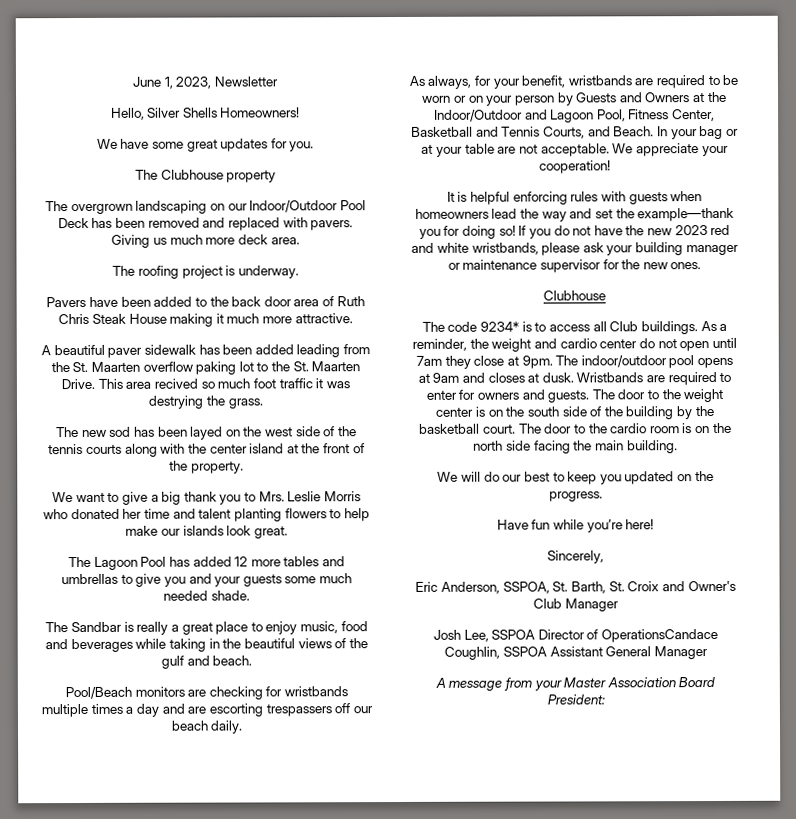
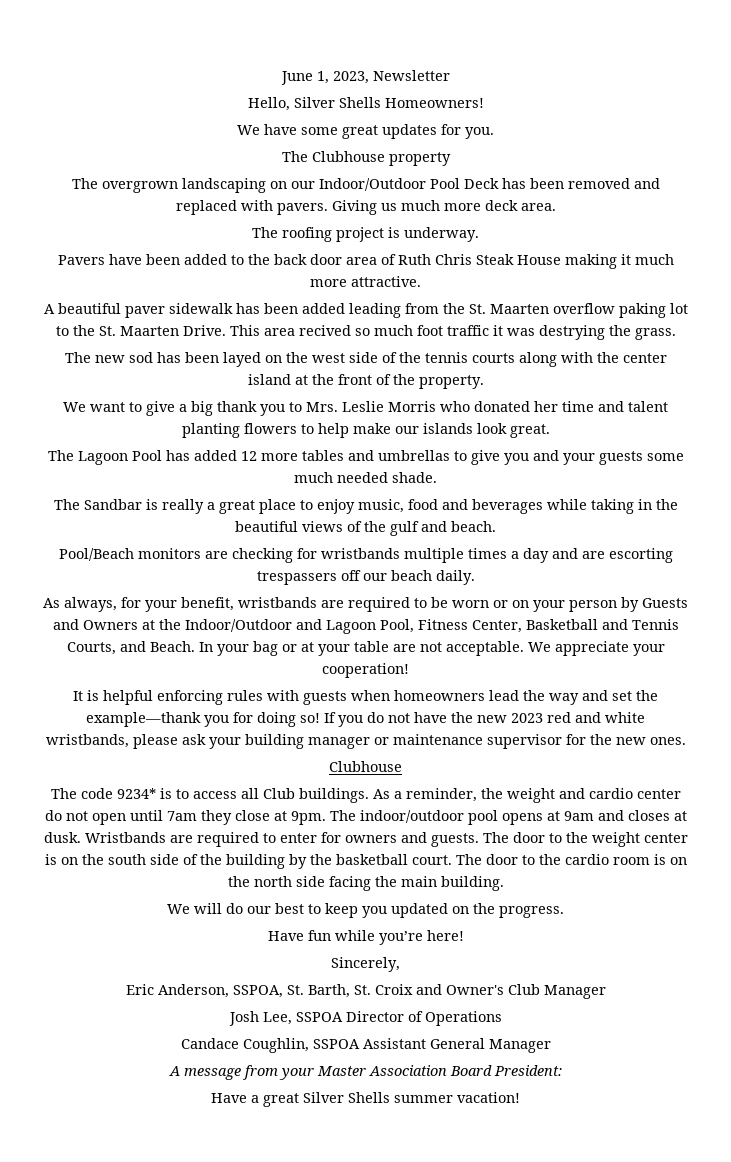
[601,628,719,643] OperationsCandace -> [424,1011,502,1026] [180,1038,239,1049] Operations // Candace
(605, 699) none -> [211,1092,520,1107] // Have a great Silver Shells summer vacation!

